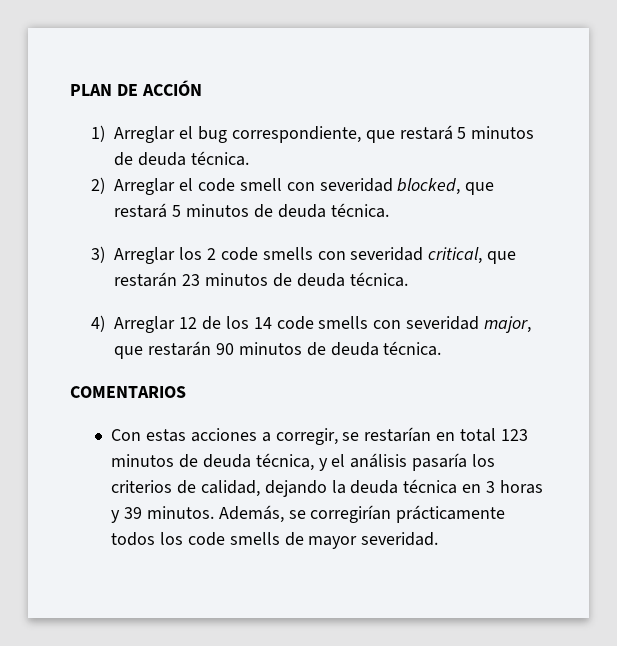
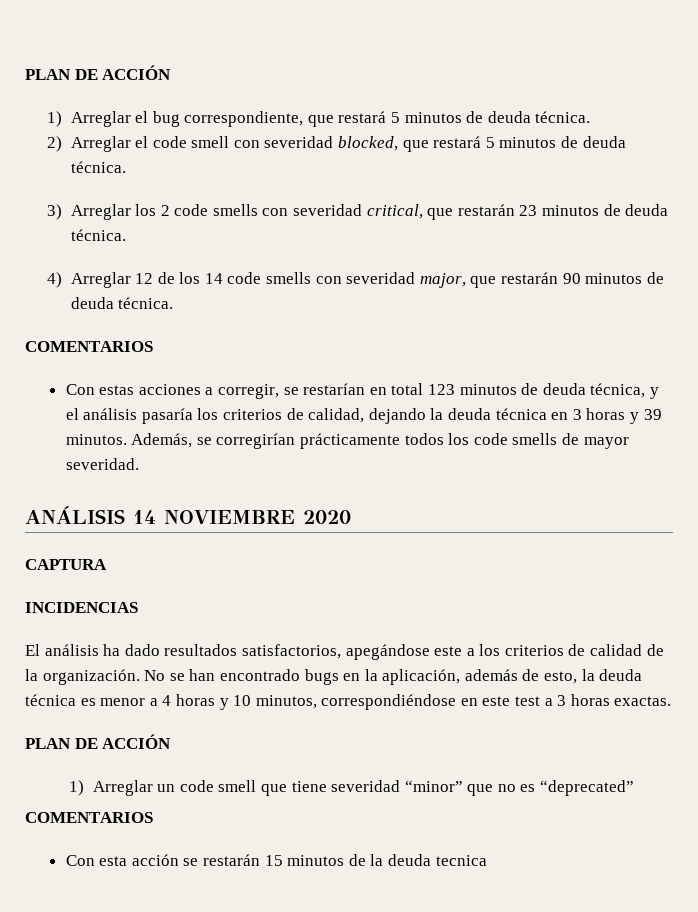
(439, 539) none -> [25,506,351,524] [25,559,107,570] [25,602,138,613] [25,644,664,660] [25,669,643,685] [25,694,672,710] [25,734,172,749] [69,780,635,796] [25,812,153,823] [65,854,487,866] // ANÁLISIS 14 NOVIEMBRE 2020 // CAPTURA // INCIDENCIAS // El análisis ha dado resultados satisfactorios, apegándose este a los criterios de calidad de la organización. No se han encontrado bugs en la aplicación, además de esto, la deuda técnica es menor a 4 horas y 10 minutos, correspondiéndose en este test a 3 horas exactas. // PLAN DE ACCIÓN // 1) Arreglar un code smell que tiene severidad “minor” que no es “deprecated” // COMENTARIOS // Con esta acción se restarán 15 minutos de la deuda tecnica

